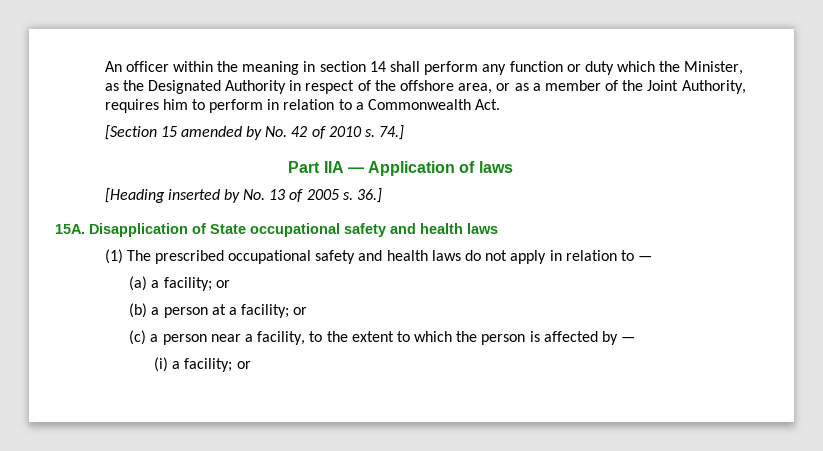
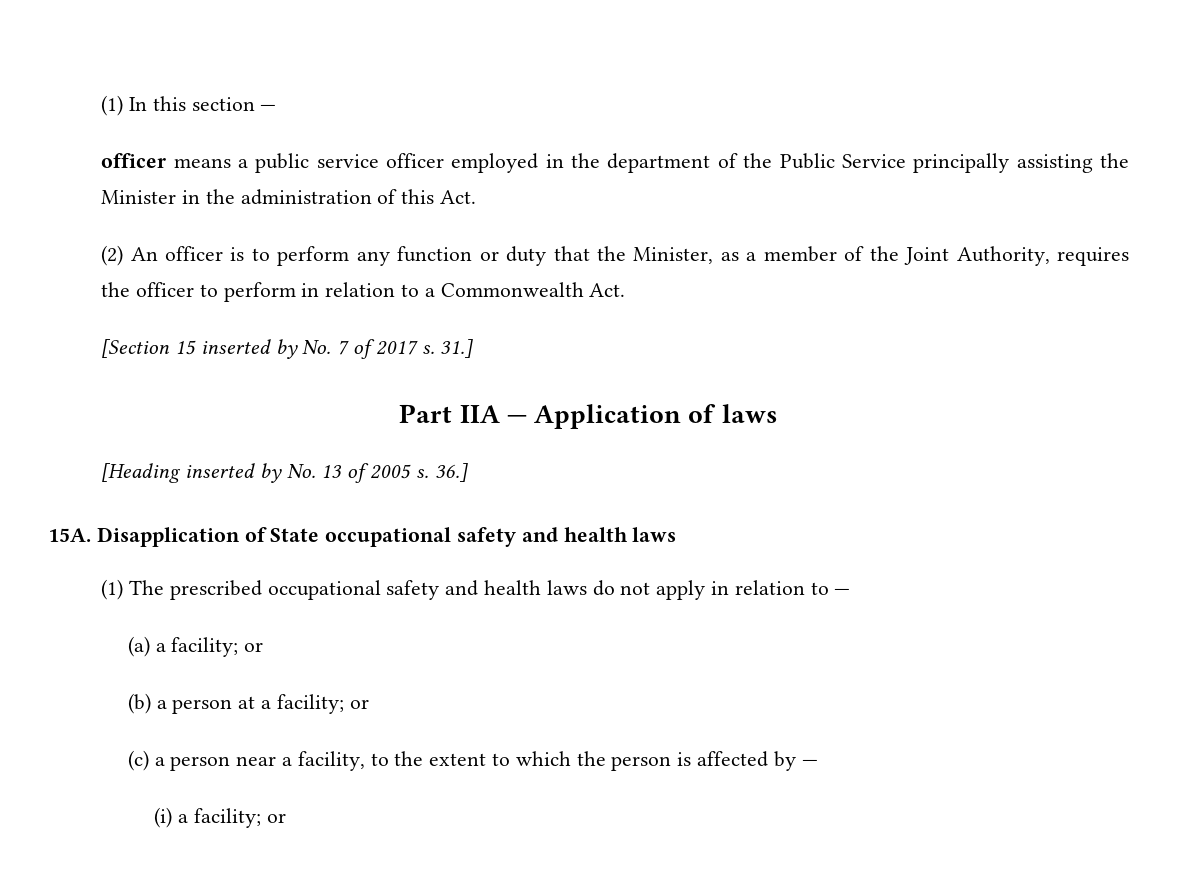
[104,61,420,75] An officer within the meaning in section 14 shall -> [101,95,277,116] [101,153,1130,173] [101,189,476,205] [101,245,270,266] (1) In this section — // officer means a public service officer employed in the department of the Public Service principally assisting the Minister in the administration of this Act. // (2) An officer is to
[617,61,656,72] which -> [553,246,590,261] that
[122,80,529,94] the Designated Authority in respect of the offshore area, or as -> (739, 256) none
[162,99,188,110] him -> [101,282,194,297] the officer
[180,125,405,140] amended by No. 42 of 2010 s. 74.] -> [200,339,474,359] inserted by No. 7 of 2017 s. 31.]

